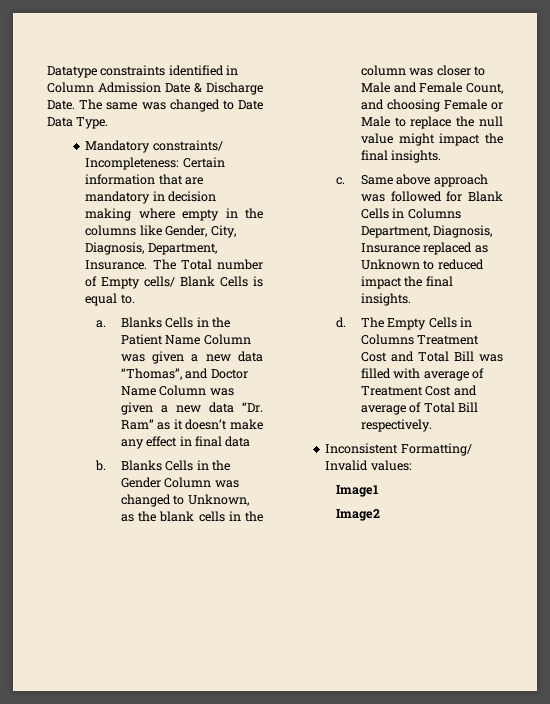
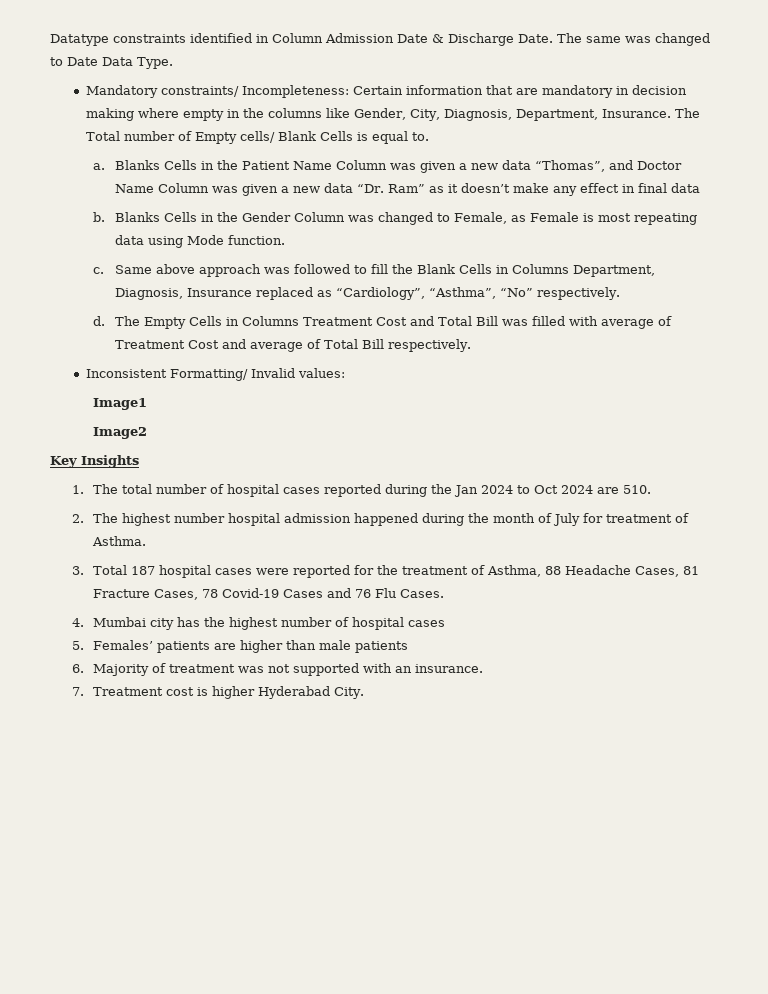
[187,494,249,506] [120,511,263,522] [360,65,486,76] [360,82,503,94] [360,99,503,112] [360,116,503,129] [360,133,503,146] [360,150,442,163] Unknown, as the blank cells in the column was closer to Male and Female Count, and choosing Female or Male to replace the null value might impact the final insights. -> [453,212,697,225] [114,235,285,248] Female, as Female is most repeating data using Mode function.
[446,191,463,202] for -> [353,264,413,274] to fill the
[360,259,484,270] [360,276,453,289] [360,293,411,306] Unknown to reduced impact the final insights. -> [335,287,620,300] “Cardiology”, “Asthma”, “No” respectively.
(381, 515) none -> [50,455,139,468] [71,484,652,497] [71,513,690,526] [92,536,147,546] [71,565,700,578] [93,588,445,600] [71,617,446,630] [71,640,409,653] [71,663,484,676] [71,686,365,699] // Key Insights // 1. The total number of hospital cases reported during the Jan 2024 to Oct 2024 are 510. // 2. The highest number hospital admission happened during the month of July for treatment of Asthma. // 3. Total 187 hospital cases were reported for the treatment of Asthma, 88 Headache Cases, 81 Fracture Cases, 78 Covid-19 Cases and 76 Flu Cases. // 4. Mumbai city has the highest number of hospital cases // 5. Females’ patients are higher than male patients // 6. Majority of treatment was not supported with an insurance. // 7. Treatment cost is higher Hyderabad City.

